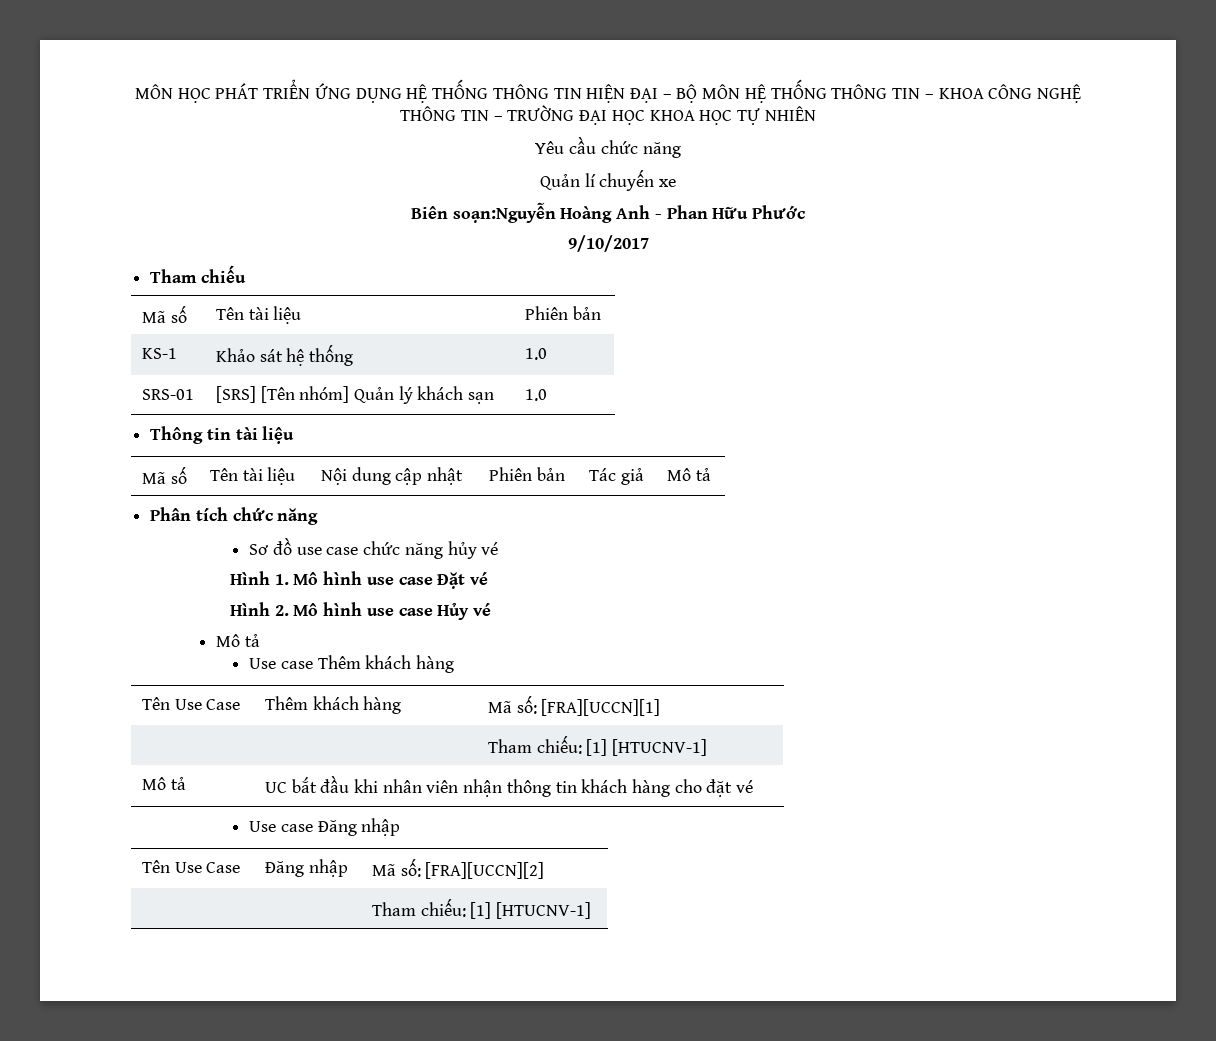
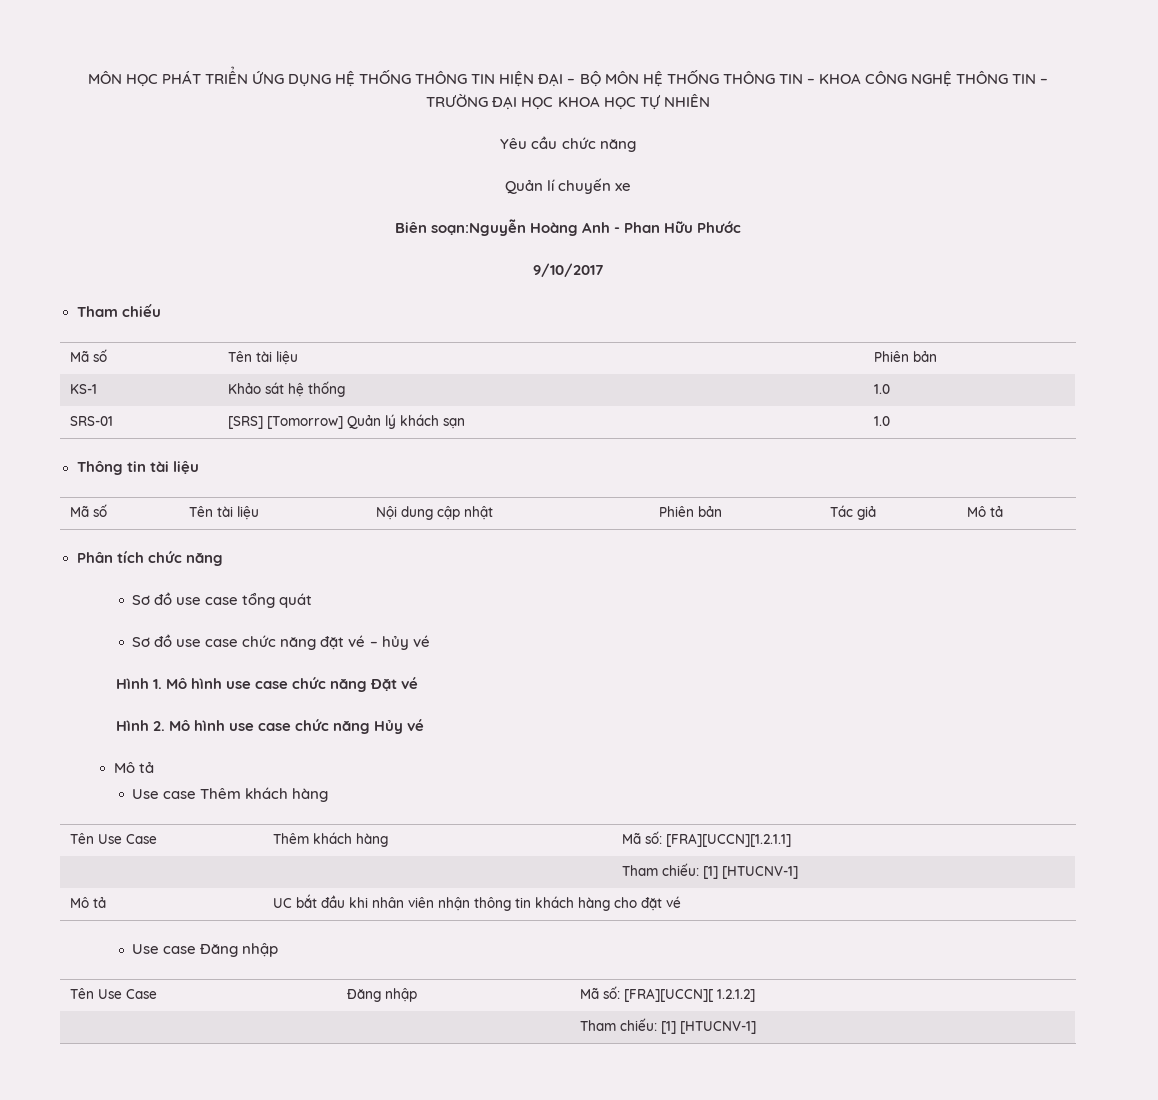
[260,386,350,403] [Tên nhóm] -> [267,416,344,429] [Tomorrow]
(319, 516) none -> [132,592,313,608] // Sơ đồ use case tổng quát
(443, 551) none -> [320,635,378,650] đặt vé –
(433, 581) none -> [291,677,367,692] chức năng
(433, 612) none -> [294,719,370,734] chức năng
[541,699,661,716] [FRA][UCCN][1] -> [666,833,792,847] [FRA][UCCN][1.2.1.1]
[425,862,545,879] [FRA][UCCN][2] -> [624,988,756,1002] [FRA][UCCN][ 1.2.1.2]

